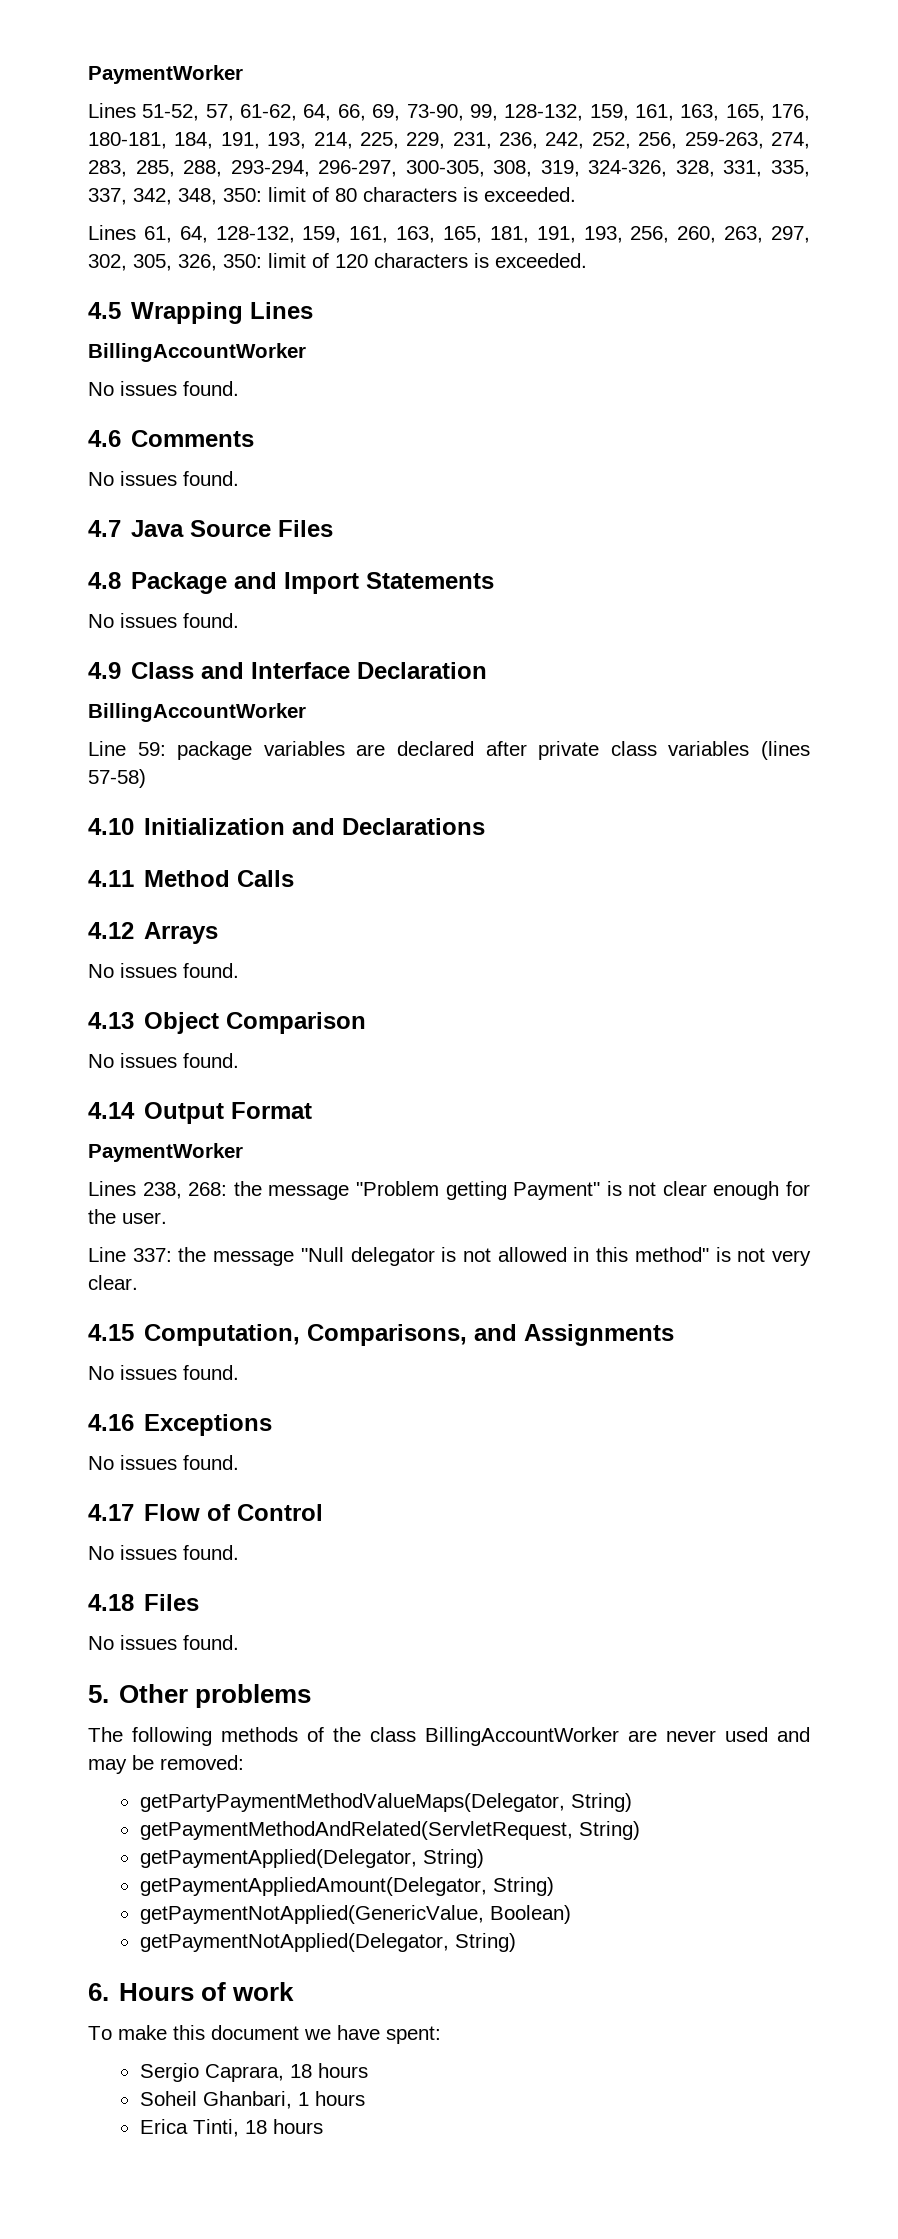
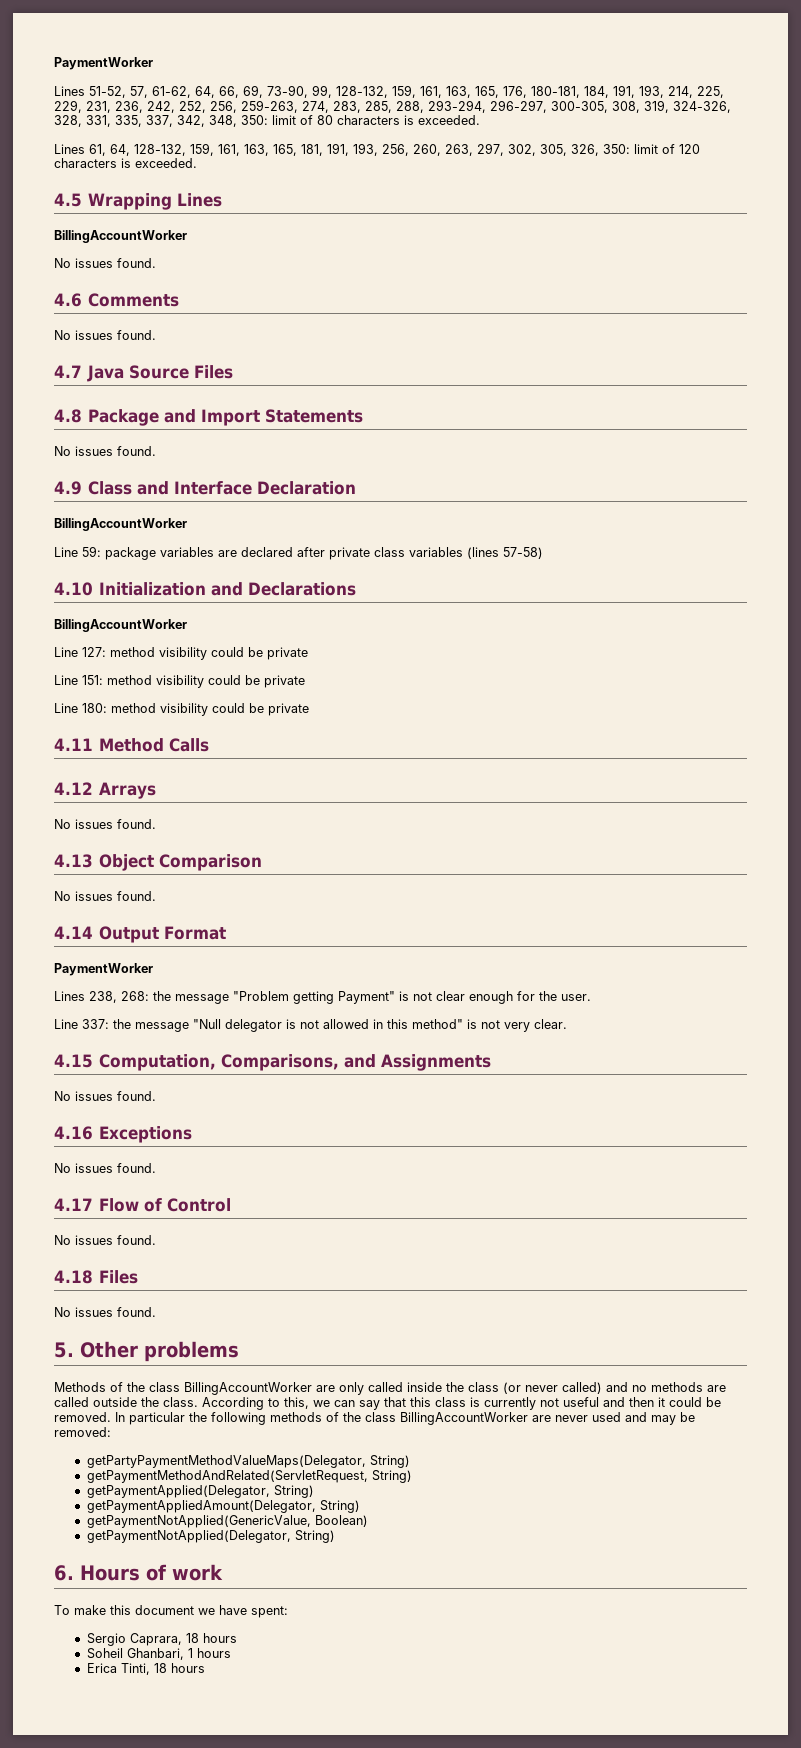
(486, 826) none -> [54,619,187,632] [54,647,308,660] [54,675,305,688] [54,703,309,716] // BillingAccountWorker // Line 127: method visibility could be private // Line 151: method visibility could be private // Line 180: method visibility could be private
[88,1727,123,1742] The -> [54,1382,726,1395] [54,1397,721,1410] [54,1412,207,1425] Methods of the class BillingAccountWorker are only called inside the class (or never called) and no methods are called outside the class. According to this, we can say that this class is currently not useful and then it could be removed. In particular the

